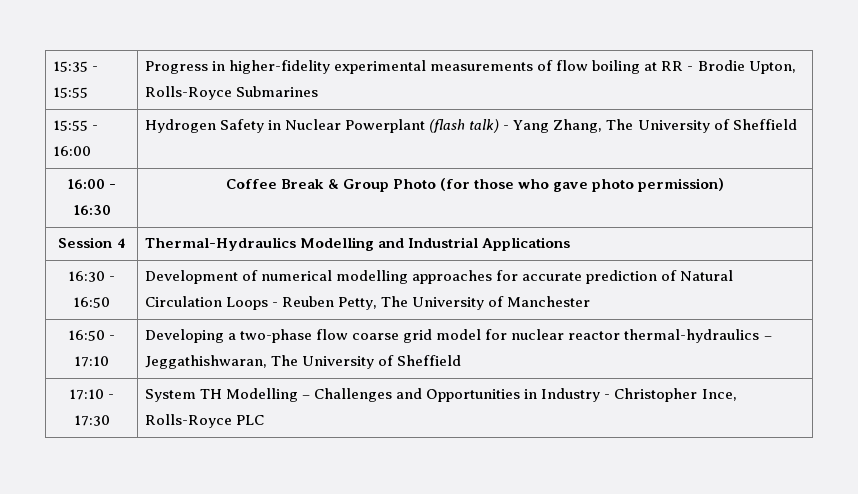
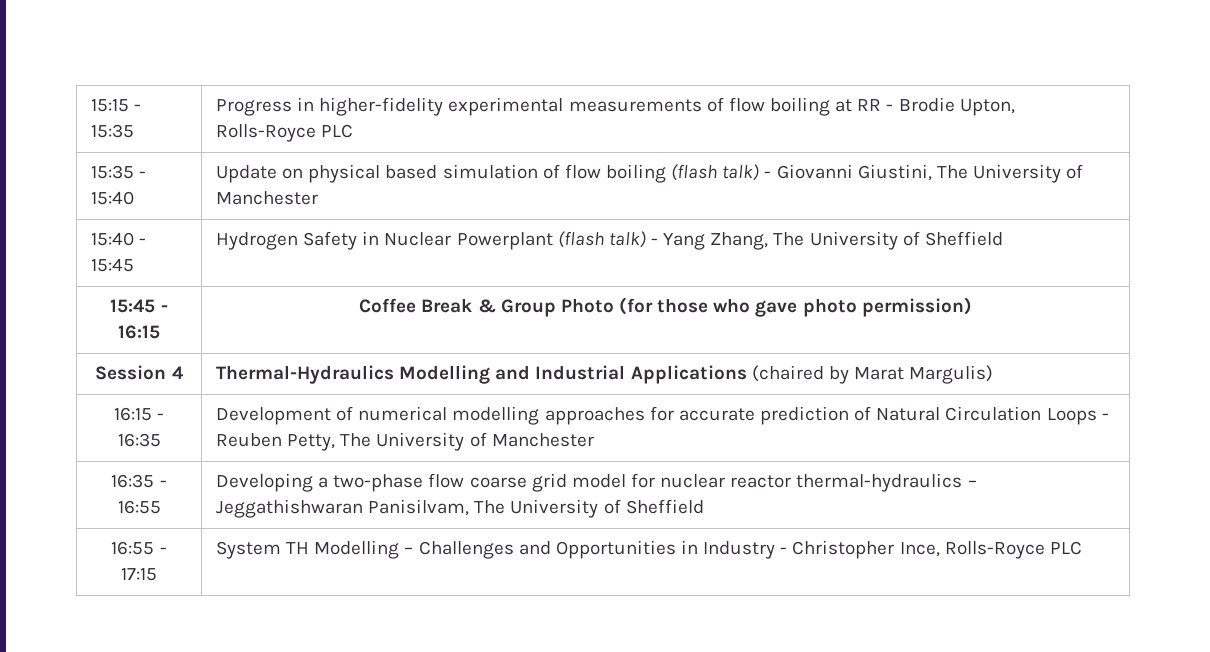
[52,61,99,72] [52,87,88,98] 15:35 - 15:55 -> [91,99,142,112] [91,124,135,138] 15:15 - 15:35
[236,86,319,97] [52,120,99,131] [52,146,91,156] Submarines // 15:55 - 16:00 -> [321,124,354,138] [91,165,147,179] [91,191,135,205] [216,164,1084,183] [216,191,319,205] [91,232,147,246] [91,258,135,272] PLC // 15:35 - 15:40 | Update on physical based simulation of flow boiling (flash talk) - Giovanni Giustini, The University of Manchester // 15:40 - 15:45
[66,179,117,189] [72,205,111,215] 16:00 - 16:30 -> [110,299,168,313] [118,325,160,339] 15:45 - 16:15
[67,271,116,282] [73,297,110,308] // 16:30 - 16:50 -> [751,365,994,384] [113,407,165,421] [117,433,161,447] (chaired by Marat Margulis) // 16:15 - 16:35
[67,330,116,341] [74,356,109,367] 16:50 - 17:10 -> [111,474,167,488] [117,500,161,514] 16:35 - 16:55
[144,355,462,369] [68,389,115,400] [73,415,110,426] Jeggathishwaran, The University of Sheffield // 17:10 - 17:30 -> [216,499,704,518] [111,541,167,555] [121,568,157,581] Jeggathishwaran Panisilvam, The University of Sheffield // 16:55 - 17:15

